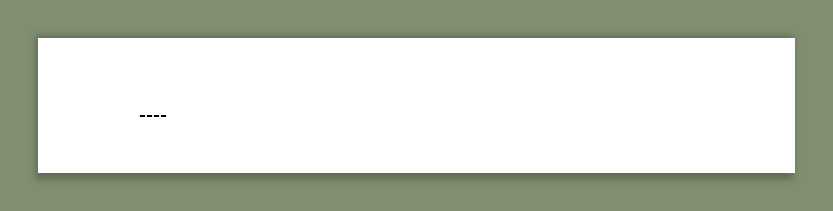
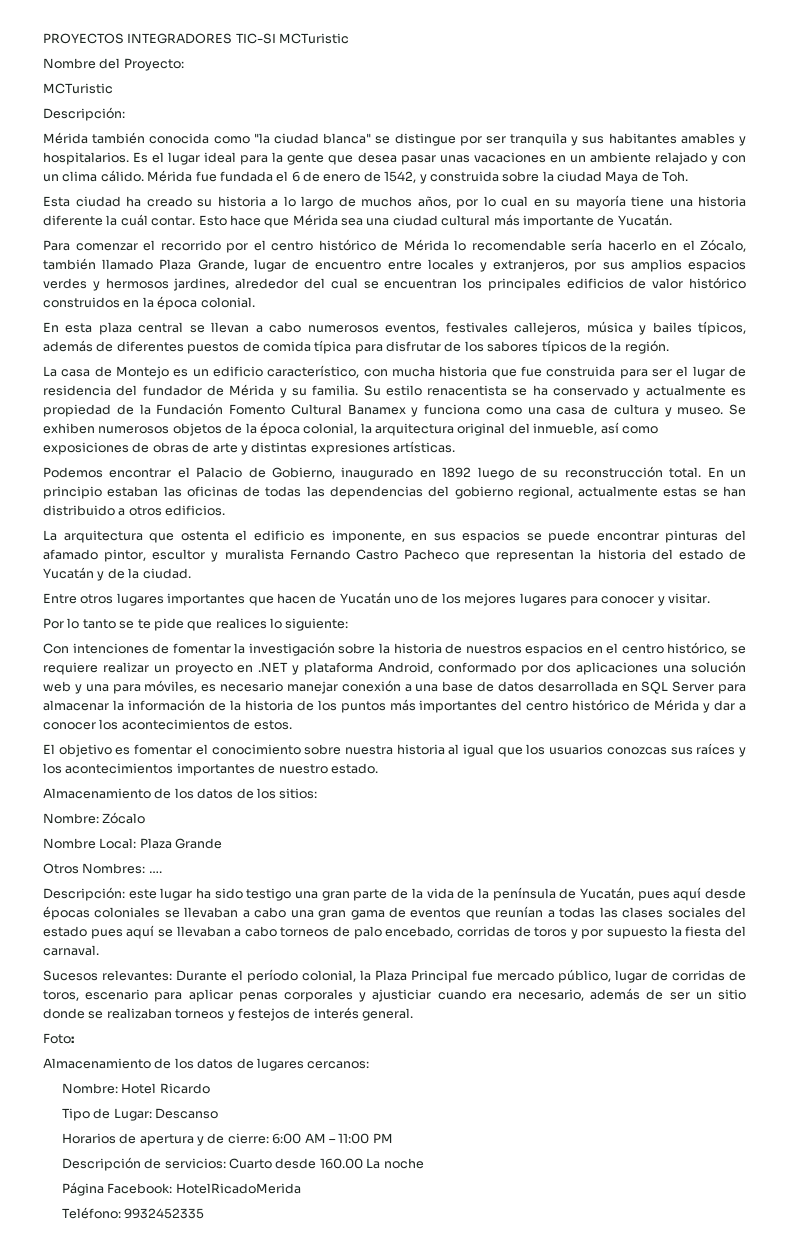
[139,115,167,121] ---- -> [43,33,350,44] [43,58,184,71] [43,83,113,94] [43,107,125,121] [43,132,746,146] [43,152,746,165] [43,170,689,184] [43,195,746,209] [43,214,672,228] [43,239,746,253] [43,258,746,272] [43,277,747,291] [43,296,255,310] [43,321,746,335] [43,340,669,354] [43,365,747,379] [43,384,746,398] [43,403,746,417] [43,422,658,436] [43,441,455,455] [43,466,746,480] [43,486,747,499] [43,505,226,516] [43,530,746,543] [43,549,746,562] [43,567,191,581] [43,592,710,606] [43,618,349,631] [43,642,746,656] [43,661,746,675] [43,680,746,694] [43,699,747,713] [43,719,292,730] [43,743,746,757] [43,763,378,776] [43,788,318,799] [43,812,146,824] [43,838,223,849] [43,863,162,874] [43,887,747,901] [43,906,747,920] [43,925,747,939] [43,945,99,956] [43,969,746,983] [43,988,747,1002] [43,1007,413,1021] [43,1033,74,1044] [43,1058,370,1071] [61,1083,210,1094] [61,1108,219,1121] [61,1133,393,1146] [61,1157,424,1171] [61,1182,301,1196] [61,1207,205,1219] PROYECTOS INTEGRADORES TIC-SI MCTuristic // Nombre del Proyecto: // MCTuristic // Descripción: // Mérida también conocida como "la ciudad blanca" se distingue por ser tranquila y sus habitantes amables y hospitalarios. Es el lugar ideal para la gente que desea pasar unas vacaciones en un ambiente relajado y con un clima cálido. Mérida fue fundada el 6 de enero de 1542, y construida sobre la ciudad Maya de Toh. // Esta ciudad ha creado su historia a lo largo de muchos años, por lo cual en su mayoría tiene una historia diferente la cuál contar. Esto hace que Mérida sea una ciudad cultural más importante de Yucatán. // Para comenzar el recorrido por el centro histórico de Mérida lo recomendable sería hacerlo en el Zócalo, también llamado Plaza Grande, lugar de encuentro entre locales y extranjeros, por sus amplios espacios verdes y hermosos jardines, alrededor del cual se encuentran los principales edificios de valor histórico construidos en la época colonial. // En esta plaza central se llevan a cabo numerosos eventos, festivales callejeros, música y bailes típicos, además de diferentes puestos de comida típica para disfrutar de los sabores típicos de la región. // La casa de Montejo es un edificio característico, con mucha historia que fue construida para ser el lugar de residencia del fundador de Mérida y su familia. Su estilo renacentista se ha conservado y actualmente es propiedad de la Fundación Fomento Cultural Banamex y funciona como una casa de cultura y museo. Se exhiben numerosos objetos de la época colonial, la arquitectura original del inmueble, así como exposiciones de obras de arte y distintas expresiones artísticas. // Podemos encontrar el Palacio de Gobierno, inaugurado en 1892 luego de su reconstrucción total. En un principio estaban las oficinas de todas las dependencias del gobierno regional, actualmente estas se han distribuido a otros edificios. // La arquitectura que ostenta el edificio es imponente, en sus espacios se puede encontrar pinturas del afamado pintor, escultor y muralista Fernando Castro Pacheco que representan la historia del estado de Yucatán y de la ciudad. // Entre otros lugares importantes que hacen de Yucatán uno de los mejores lugares para conocer y visitar. // Por lo tanto se te pide que realices lo siguiente: // Con intenciones de fomentar la investigación sobre la historia de nuestros espacios en el centro histórico, se requiere realizar un proyecto en .NET y plataforma Android, conformado por dos aplicaciones una solución web y una para móviles, es necesario manejar conexión a una base de datos desarrollada en SQL Server para almacenar la información de la historia de los puntos más importantes del centro histórico de Mérida y dar a conocer los acontecimientos de estos. // El objetivo es fomentar el conocimiento sobre nuestra historia al igual que los usuarios conozcas sus raíces y los acontecimientos importantes de nuestro estado. // Almacenamiento de los datos de los sitios: // Nombre: Zócalo // Nombre Local: Plaza Grande // Otros Nombres: …. // Descripción: este lugar ha sido testigo una gran parte de la vida de la península de Yucatán, pues aquí desde épocas coloniales se llevaban a cabo una gran gama de eventos que reunían a todas las clases sociales del estado pues aquí se llevaban a cabo torneos de palo encebado, corridas de toros y por supuesto la fiesta del carnaval. // Sucesos relevantes: Durante el período colonial, la Plaza Principal fue mercado público, lugar de corridas de toros, escenario para aplicar penas corporales y ajusticiar cuando era necesario, además de ser un sitio donde se realizaban torneos y festejos de interés general. // Foto: // Almacenamiento de los datos de lugares cercanos: // Nombre: Hotel Ricardo // Tipo de Lugar: Descanso // Horarios de apertura y de cierre: 6:00 AM – 11:00 PM // Descripción de servicios: Cuarto desde 160.00 La noche // Página Facebook: HotelRicadoMerida // Teléfono: 9932452335

